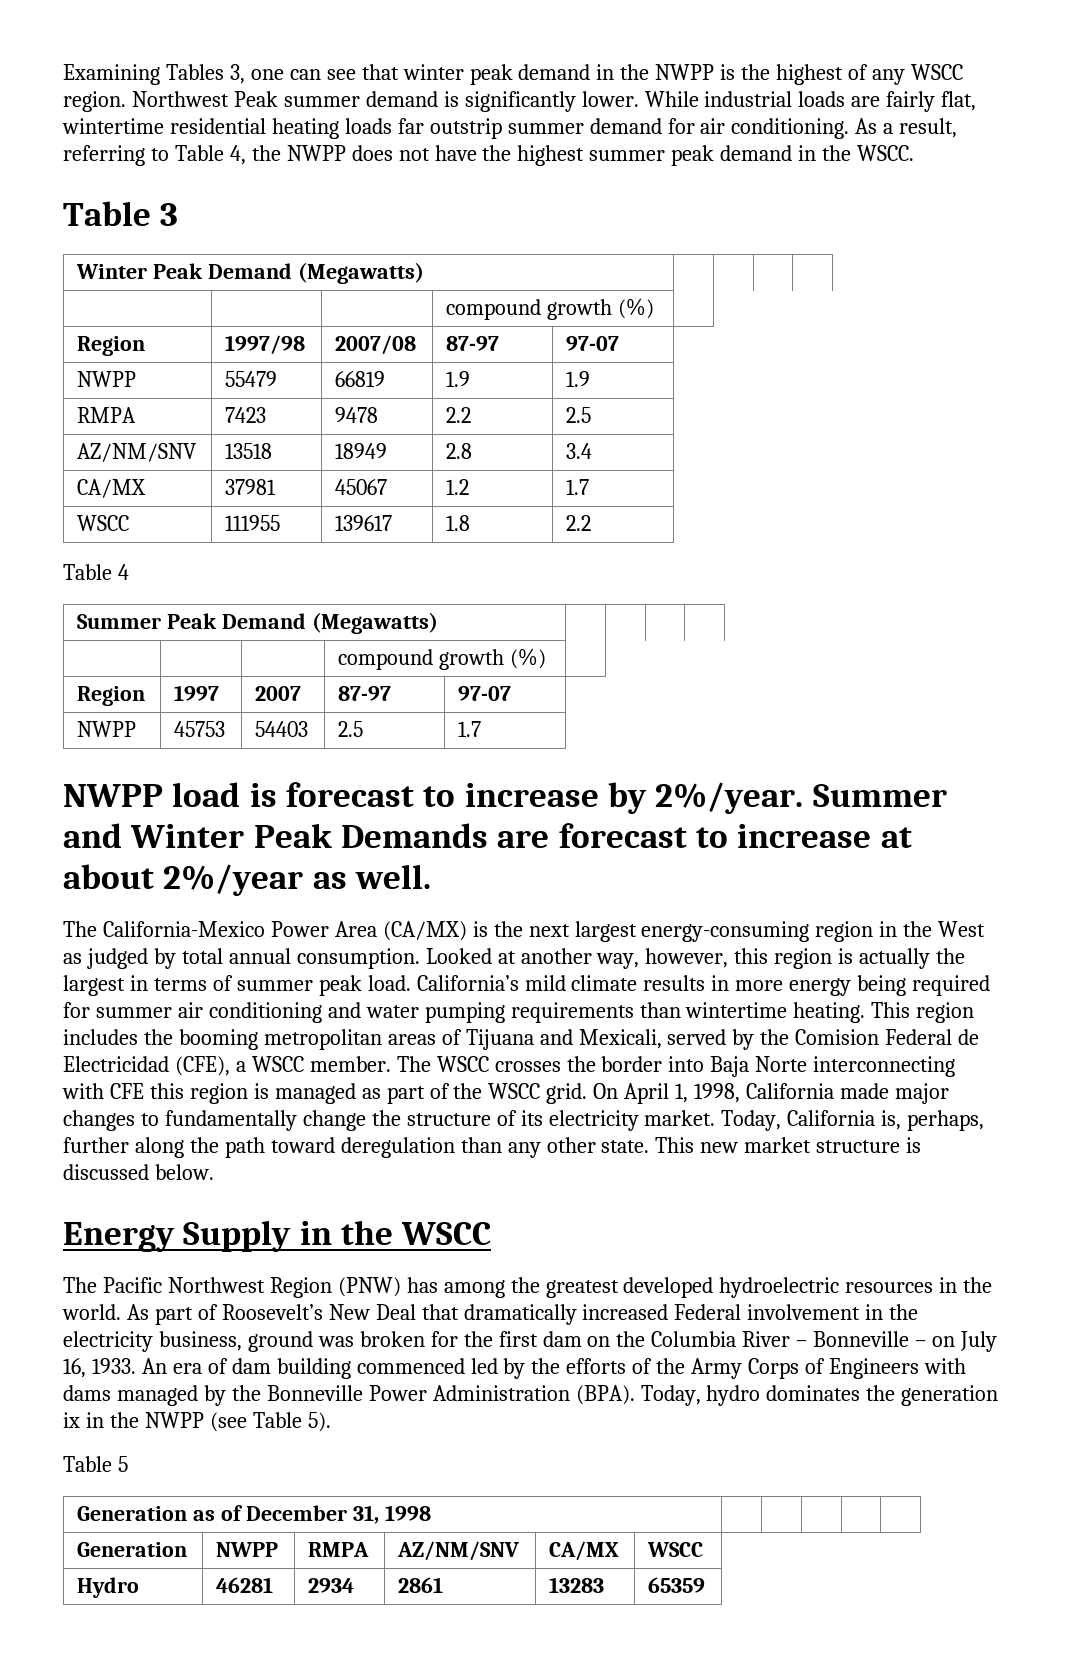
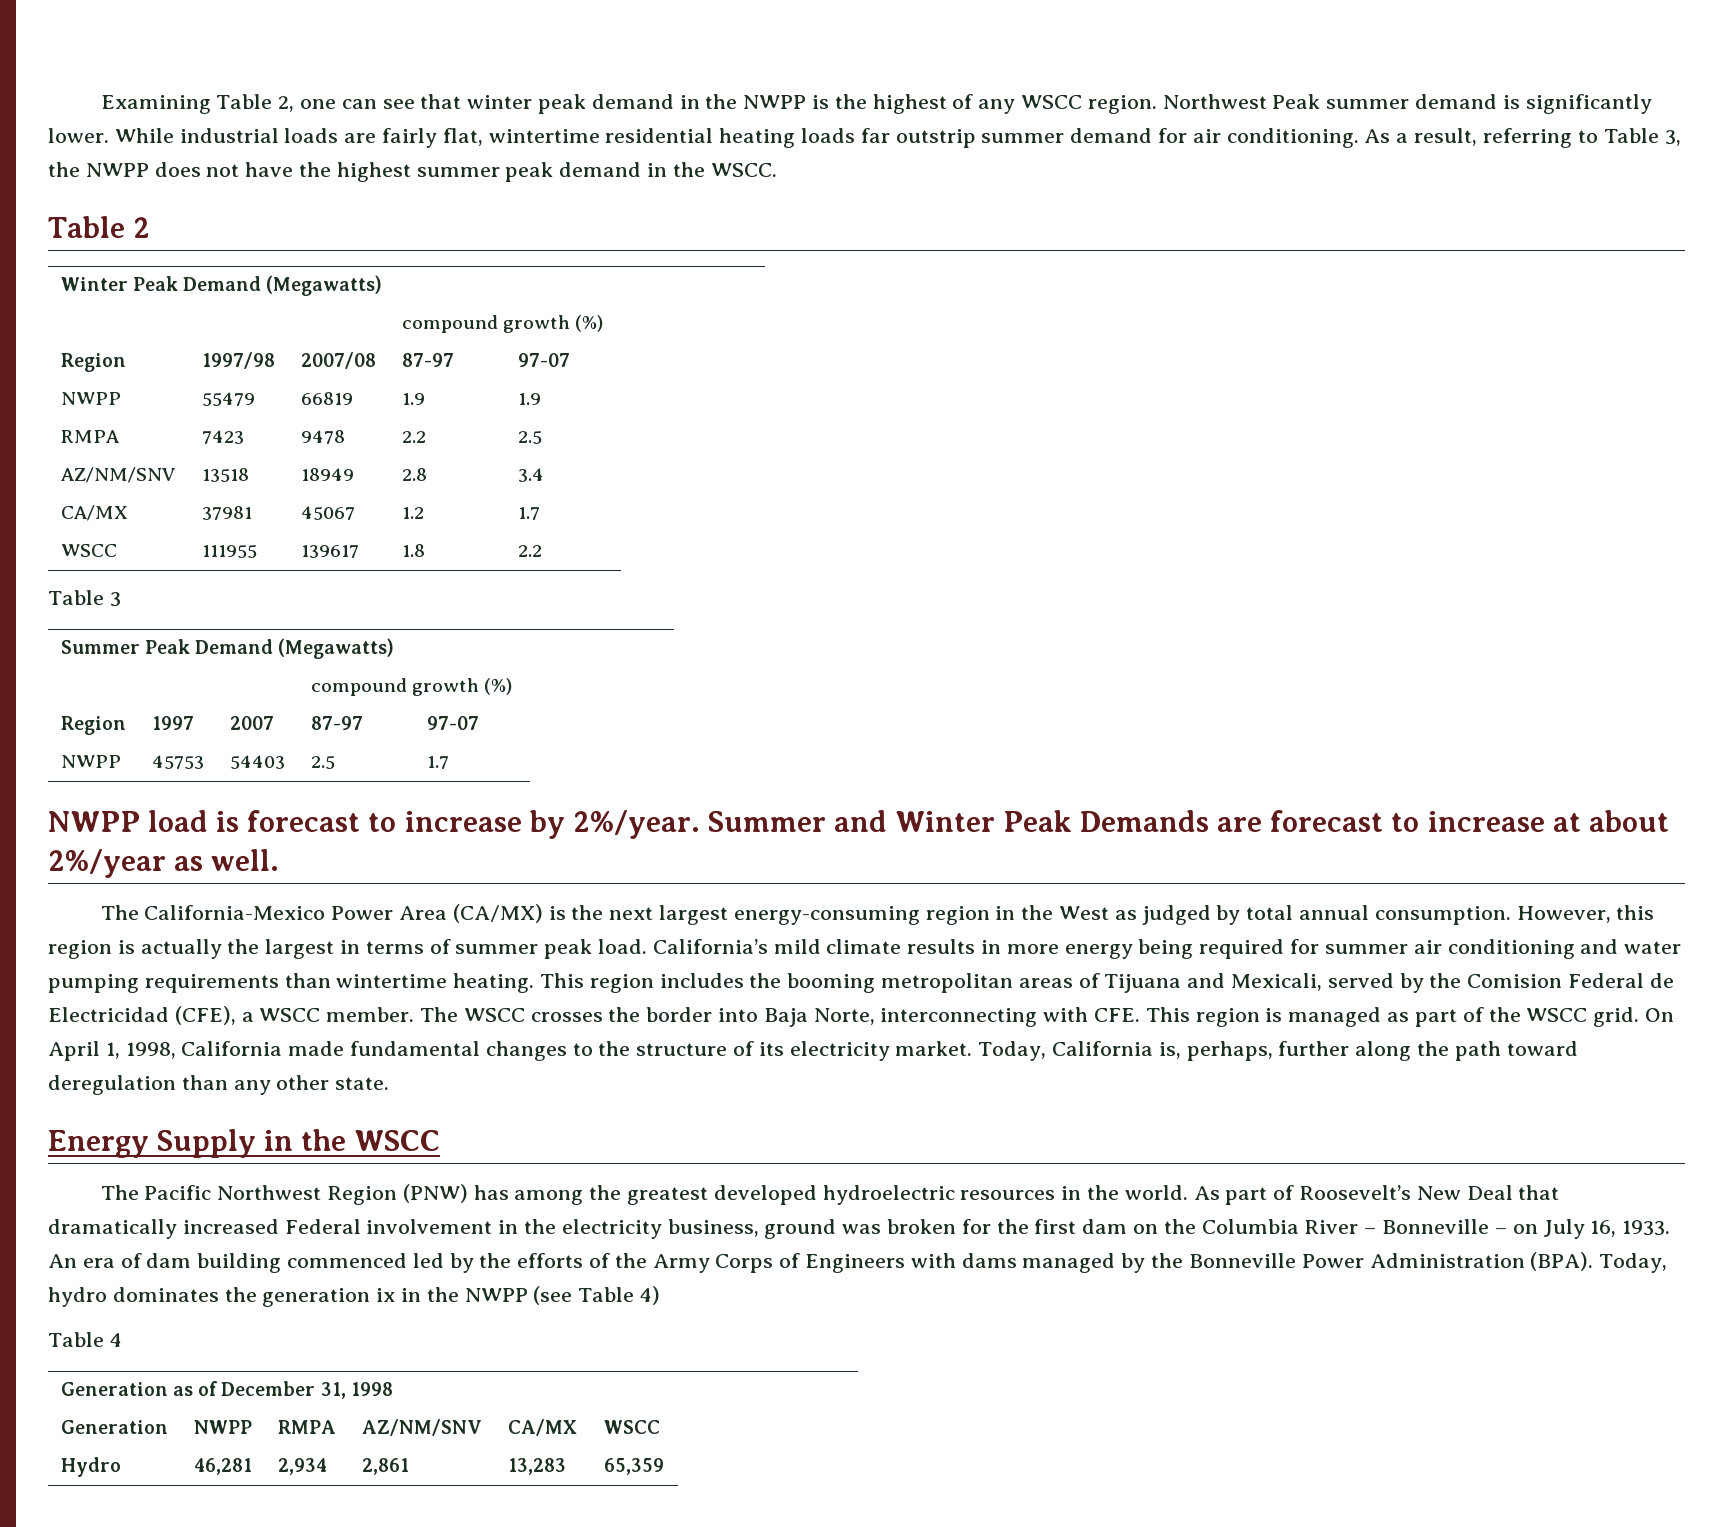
[165,64,245,84] Tables 3, -> [216,94,295,112] Table 2,
[229,145,246,165] 4, -> [1665,130,1682,146] 3,
[160,203,179,226] 3 -> [133,217,151,238] 2
[117,564,129,580] 4 -> [109,592,121,607] 3
[425,948,729,969] Looked at another way, however, -> [1516,906,1611,923] However,
[755,1056,808,1072] Norte -> [813,1008,875,1025] Norte,
[109,1083,184,1099] CFE this -> [1094,1007,1190,1022] CFE. This
[894,1083,949,1104] major -> [350,1041,481,1056] fundamental
[164,1110,366,1131] fundamentally change -> (593, 1049) none
[655,1137,922,1153] [63,1164,214,1180] This new market structure is discussed below. -> (390, 1083) none
[307,1412,331,1432] [63,1456,128,1472] 5). // Table 5 -> [640,1286,661,1305] [48,1332,122,1347] 4) // Table 4
[216,1577,274,1593] [308,1578,355,1593] [398,1577,444,1593] [549,1577,605,1593] [648,1577,706,1593] 46281 | 2934 | 2861 | 13283 | 65359 -> [193,1458,252,1475] [277,1458,327,1475] [361,1458,409,1475] [507,1458,566,1475] [603,1458,664,1475] 46,281 | 2,934 | 2,861 | 13,283 | 65,359

